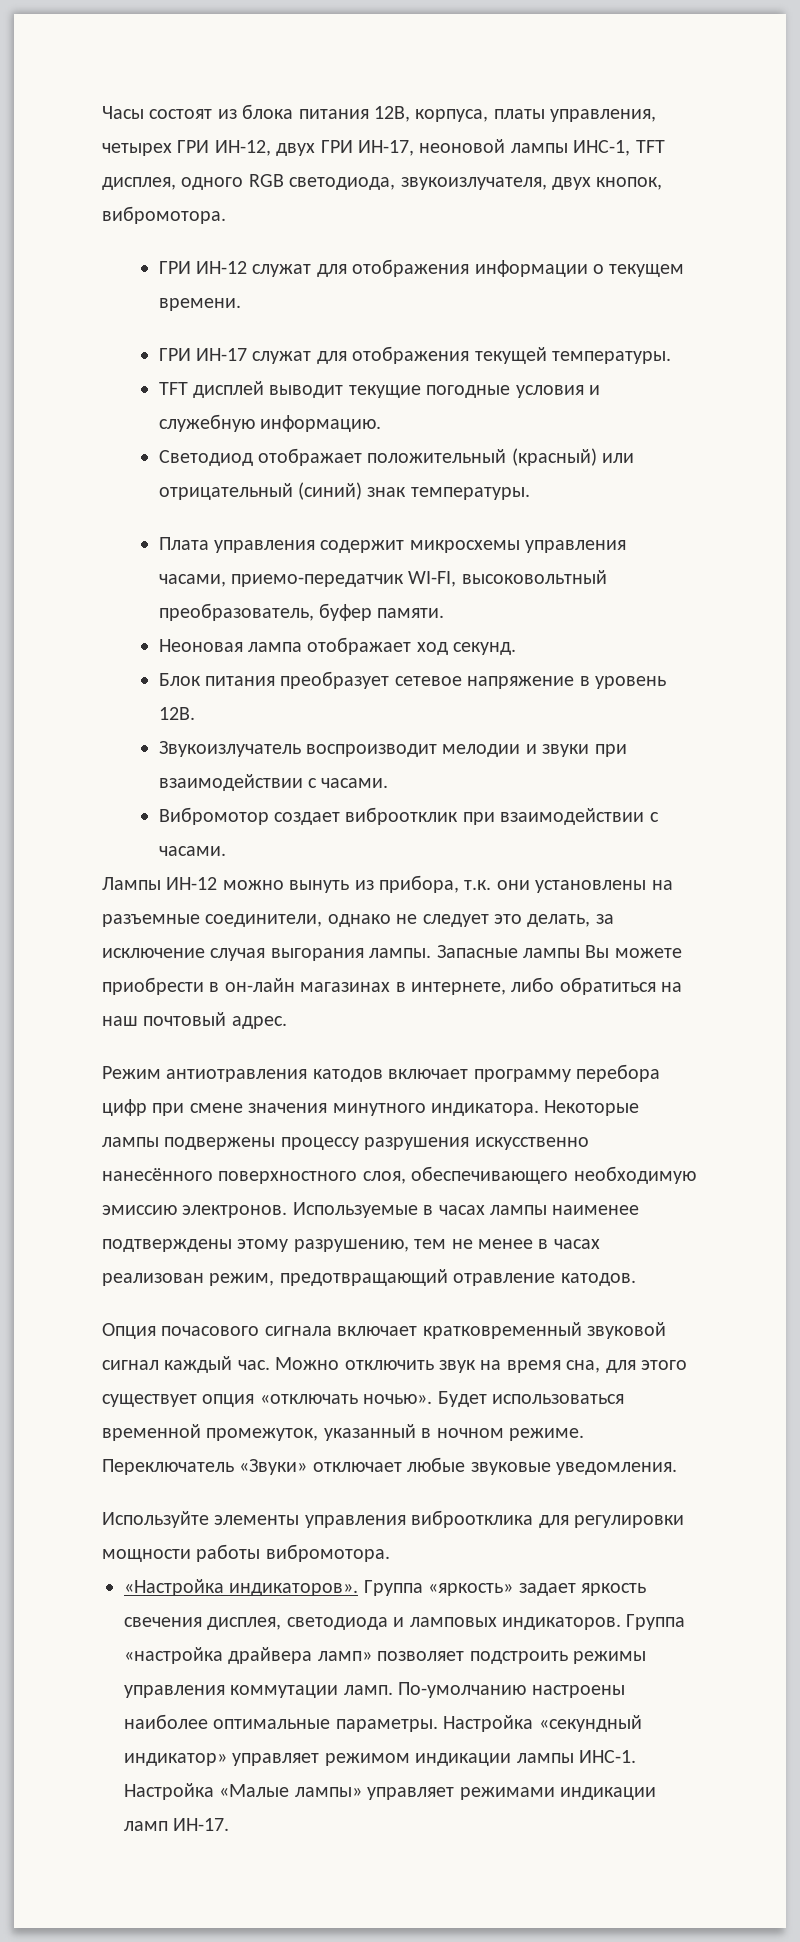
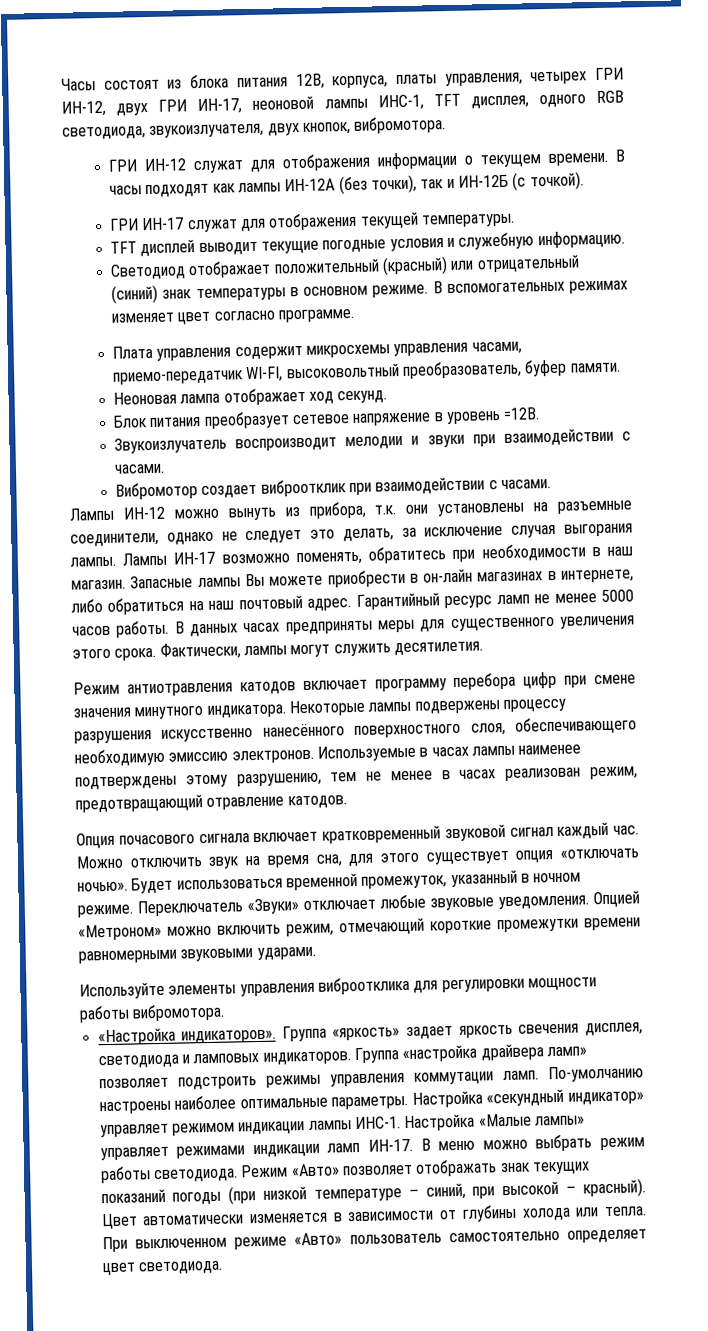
(241, 304) none -> [615,149,625,162] [109,171,584,198] В часы подходят как лампы ИН-12А (без точки), так и ИН-12Б (с точкой).
[410,487,530,500] температуры. -> [195,280,628,302] [111,308,356,325] температуры в основном режиме. В вспомогательных режимах изменяет цвет согласно программе.
[158,707,195,720] 12В. -> [503,407,541,420] =12В.
(432, 953) none -> [122,543,633,566] [71,579,126,590] Лампы ИН-17 возможно поменять, обратитесь при необходимости в наш магазин.
(287, 1022) none -> [355,589,634,610] [72,615,635,638] [72,641,483,661] Гарантийный ресурс ламп не менее 5000 часов работы. В данных часах предприняты меры для существенного увеличения этого срока. Фактически, лампы могут служить десятилетия.
(677, 1468) none -> [593,890,640,908] [78,917,641,941] [78,946,316,964] Опцией «Метроном» можно включить режим, отмечающий короткие промежутки времени равномерными звуковыми ударами.
(230, 1824) none -> [420,1134,646,1152] [100,1159,590,1184] [100,1178,646,1205] [100,1204,647,1230] [101,1229,648,1253] [101,1260,223,1276] В меню можно выбрать режим работы светодиода. Режим «Авто» позволяет отображать знак текущих показаний погоды (при низкой температуре – синий, при высокой – красный). Цвет автоматически изменяется в зависимости от глубины холода или тепла. При выключенном режиме «Авто» пользователь самостоятельно определяет цвет светодиода.

